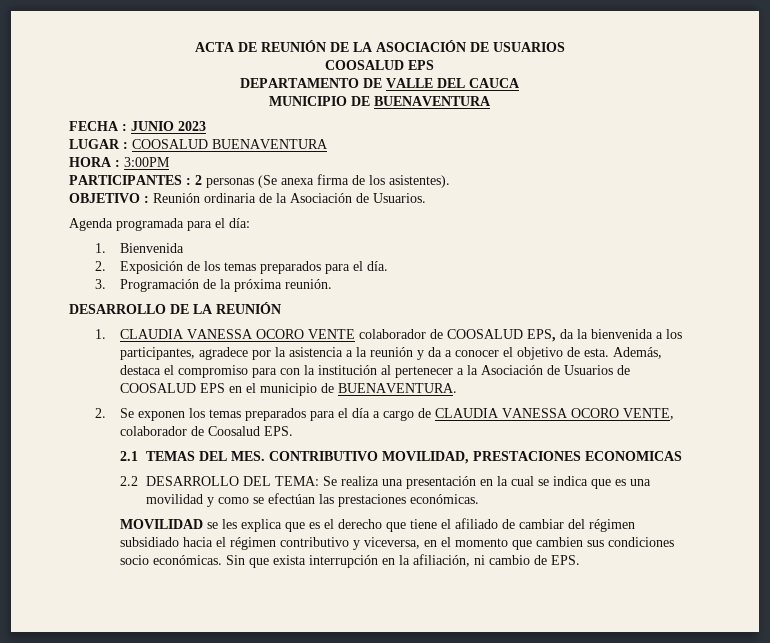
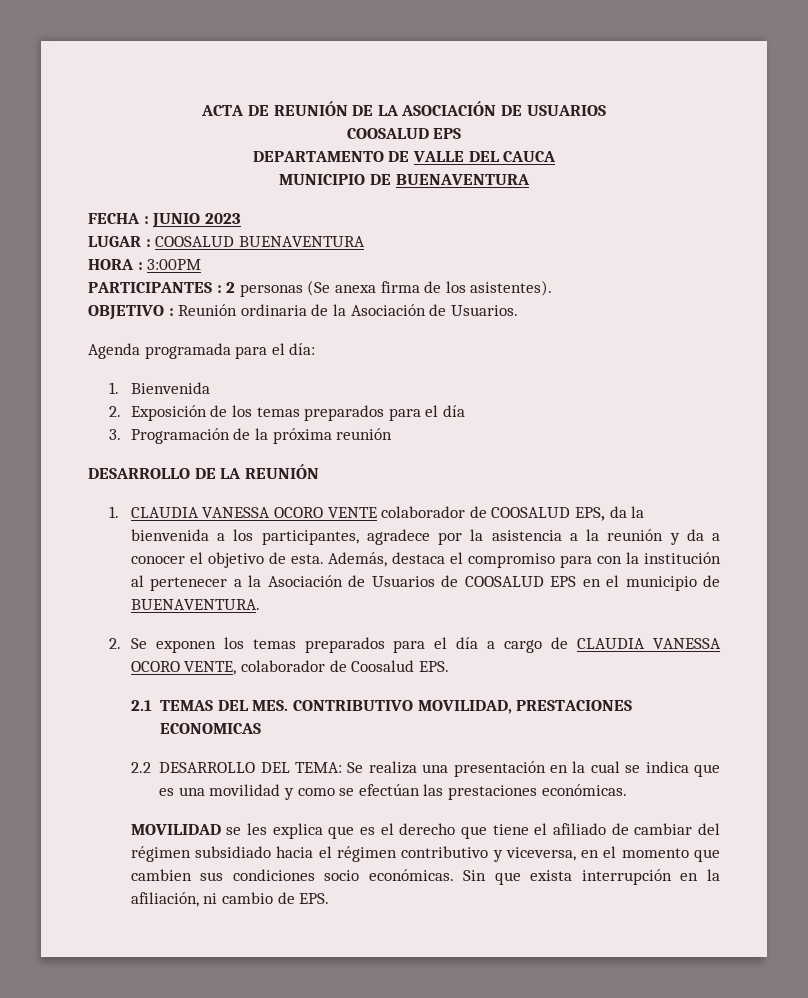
[367,261,389,271] día. -> [442,405,465,417] día
[285,279,333,289] reunión. -> [336,428,393,440] reunión

